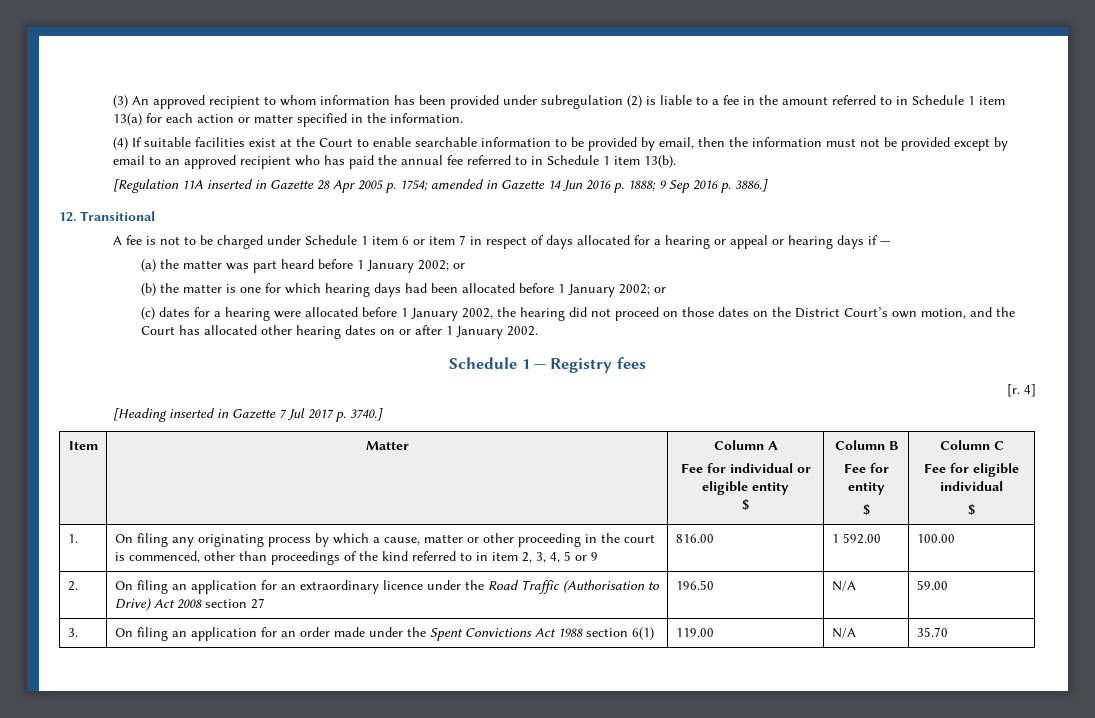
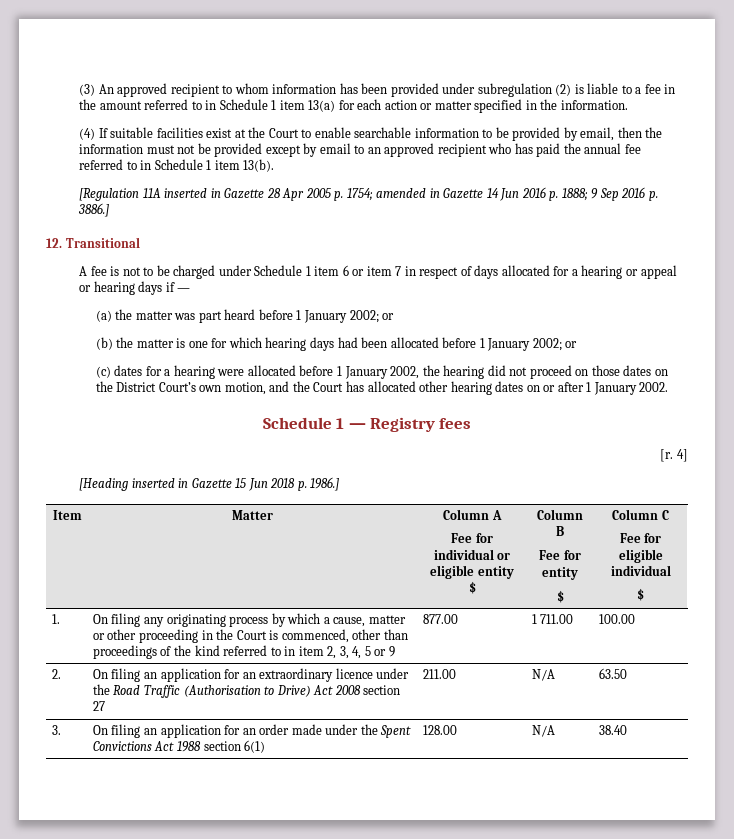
[279,408,384,422] 7 Jul 2017 p. 3740.] -> [235,477,340,491] 15 Jun 2018 p. 1986.]
[623,534,655,543] court -> [236,630,267,640] Court
[675,534,714,543] [831,533,881,544] 816.00 | 1 592.00 -> [422,614,458,624] [531,614,574,624] 877.00 | 1 711.00
[675,580,714,590] [831,581,856,591] [916,580,948,590] 196.50 | N/A | 59.00 -> [422,669,456,679] [531,669,555,681] [598,668,627,679] 211.00 | N/A | 63.50
[675,628,714,637] [831,628,856,638] [916,627,948,637] 119.00 | N/A | 35.70 -> [422,725,457,735] [531,725,555,737] [598,725,627,735] 128.00 | N/A | 38.40

